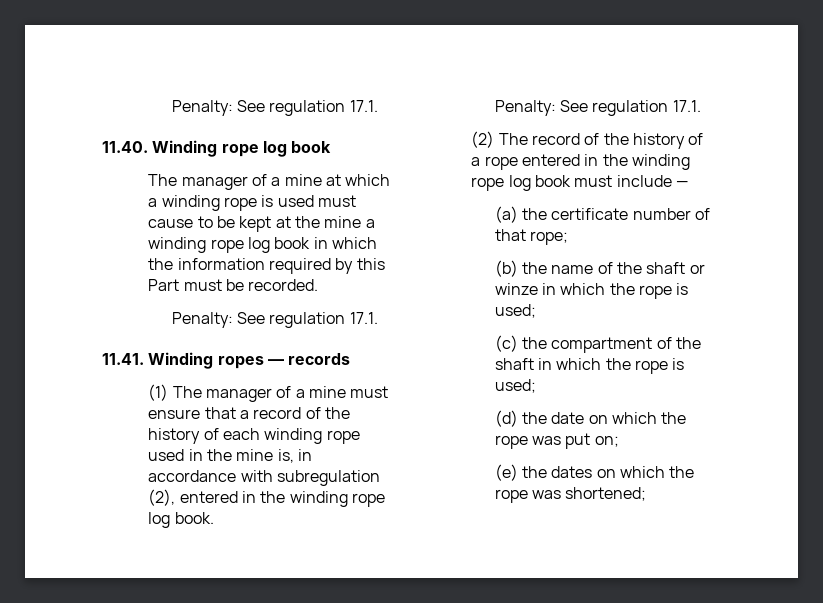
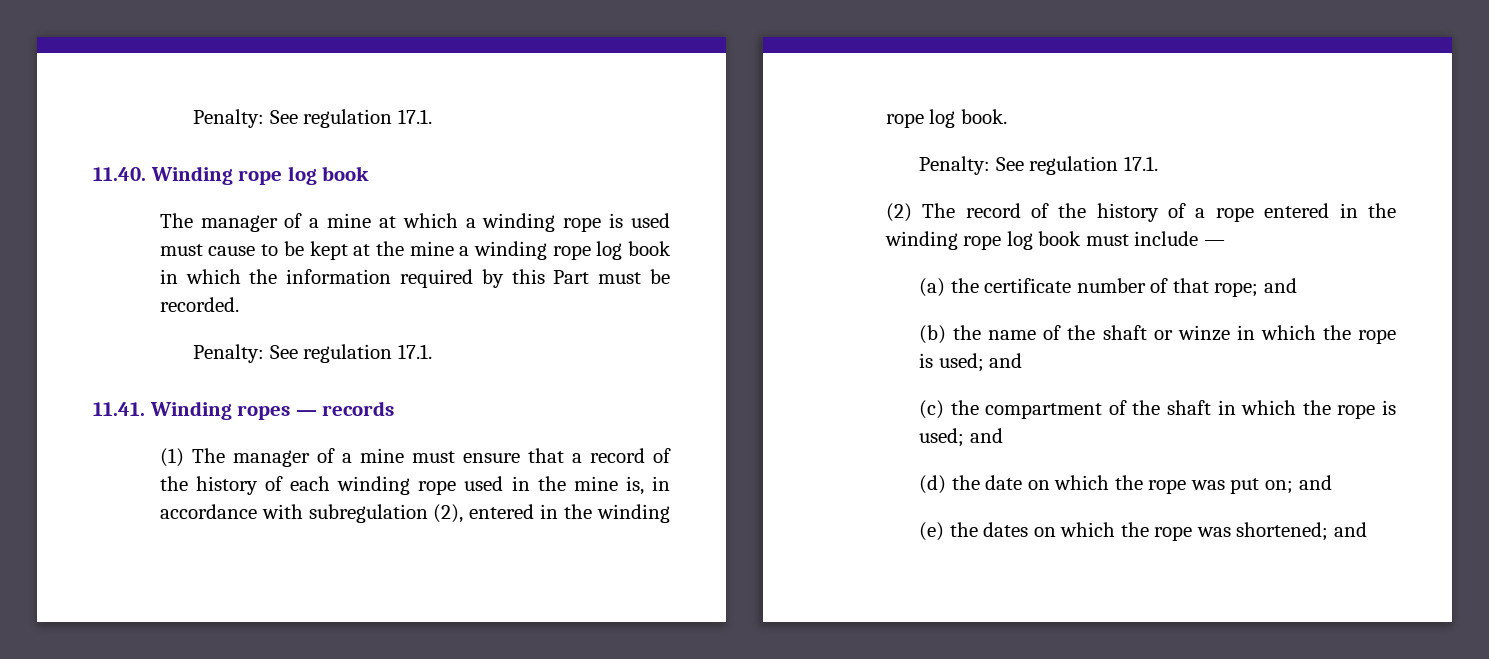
(568, 238) none -> [1263,278,1297,293] and
(536, 311) none -> [989,353,1023,368] and
(536, 386) none -> [969,428,1003,443] and
(619, 441) none -> [1298,475,1332,490] and
(647, 494) none -> [1333,522,1367,537] and

